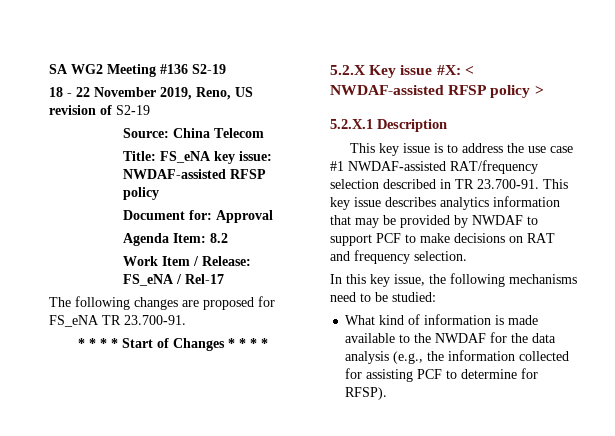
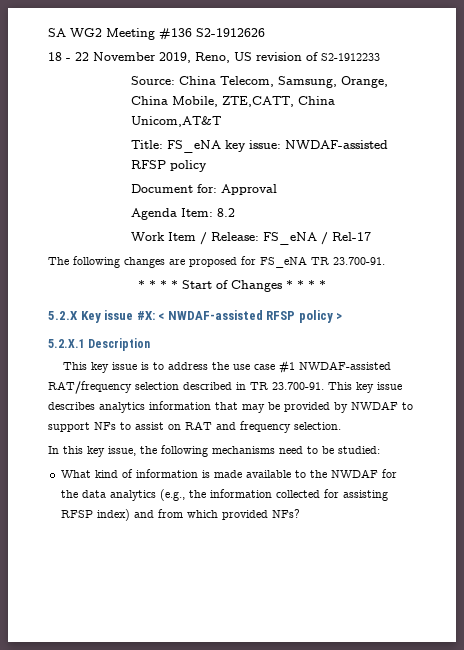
[192,64,226,74] S2-19 -> [196,28,265,37] S2-1912626
[116,105,150,115] S2-19 -> [321,53,380,61] S2-1912233
[214,128,265,138] Telecom -> [220,76,389,88] [131,96,336,107] [131,116,222,127] Telecom, Samsung, Orange, China Mobile, ZTE,CATT, China Unicom,AT&T
[376,233,505,243] PCF to make decisions -> [94,422,164,430] NFs to assist
[345,351,390,364] analysis -> [109,490,156,501] analytics
[417,368,539,379] [345,387,388,400] PCF to determine for RFSP). -> [60,509,300,521] RFSP index) and from which provided NFs?

